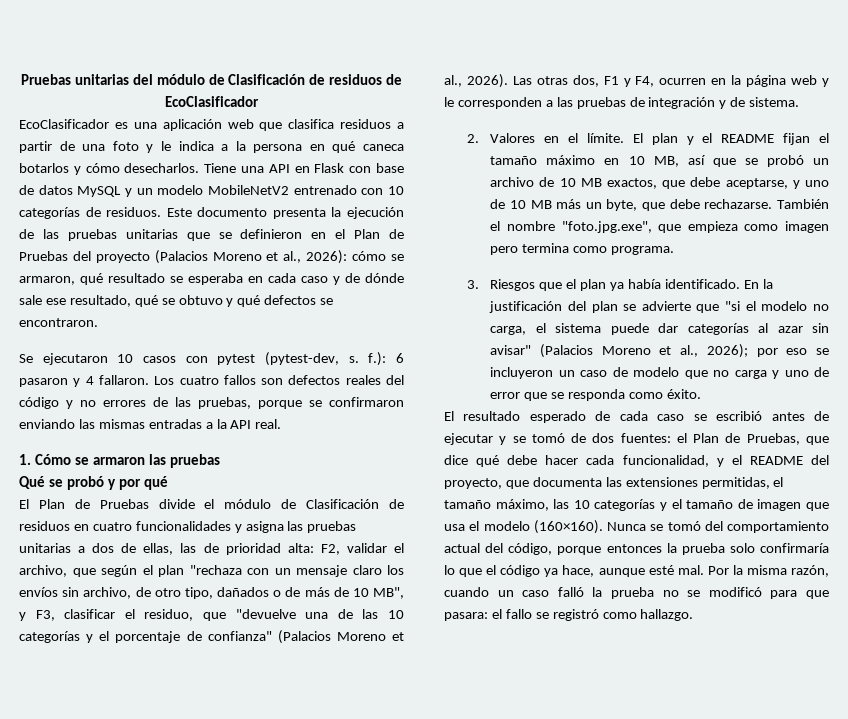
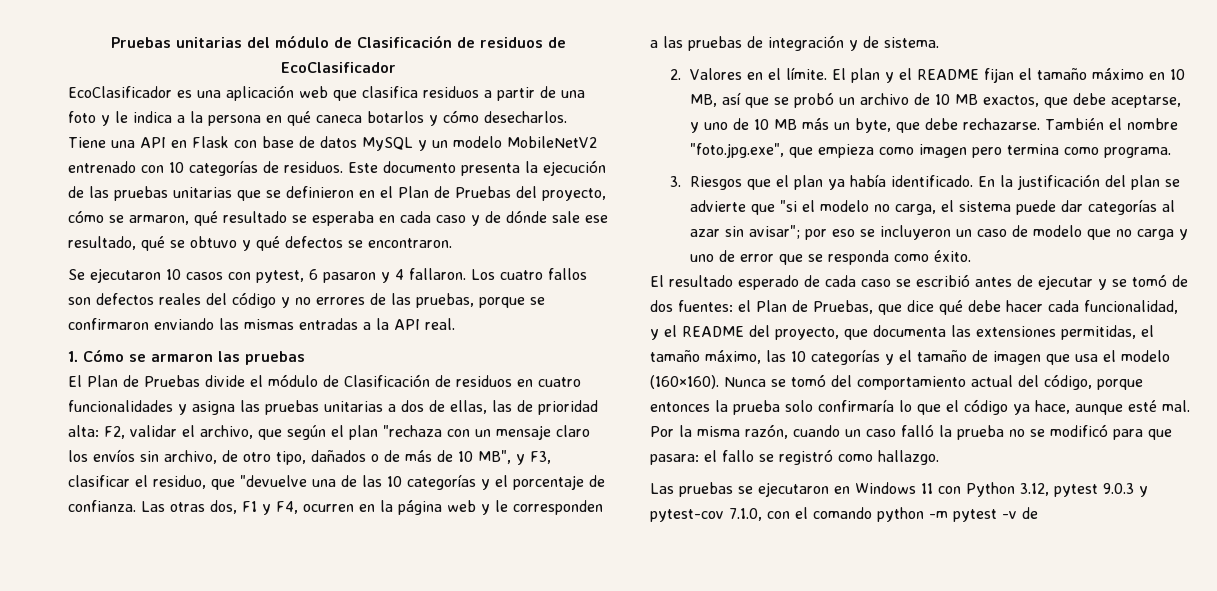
[95,250,348,264] proyecto (Palacios Moreno et al., 2026): -> [542,188,606,201] proyecto,
[217,352,387,366] pytest (pytest-dev, s. f.): -> [256,270,304,283] pytest,
[19,476,168,490] // Qué se probó y por qué -> (305, 358) none
[207,630,404,644] [444,74,508,88] confianza" (Palacios Moreno et al., 2026). -> [68,500,136,512] confianza.
[490,344,748,358] avisar" (Palacios Moreno et al., 2026); -> [748,225,800,239] avisar";
(694, 615) none -> [650,482,1148,497] [650,507,1038,522] // Las pruebas se ejecutaron en Windows 11 con Python 3.12, pytest 9.0.3 y pytest-cov 7.1.0, con el comando python -m pytest -v de

